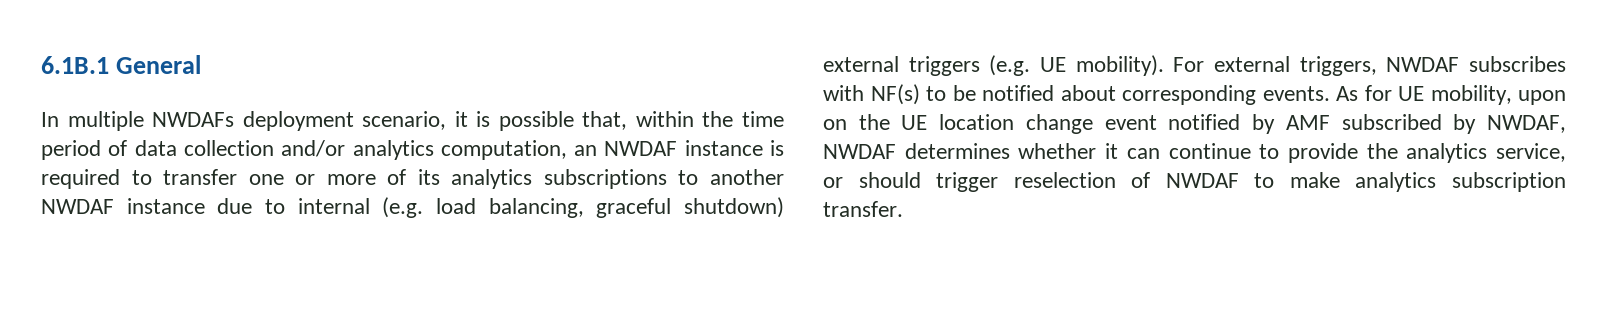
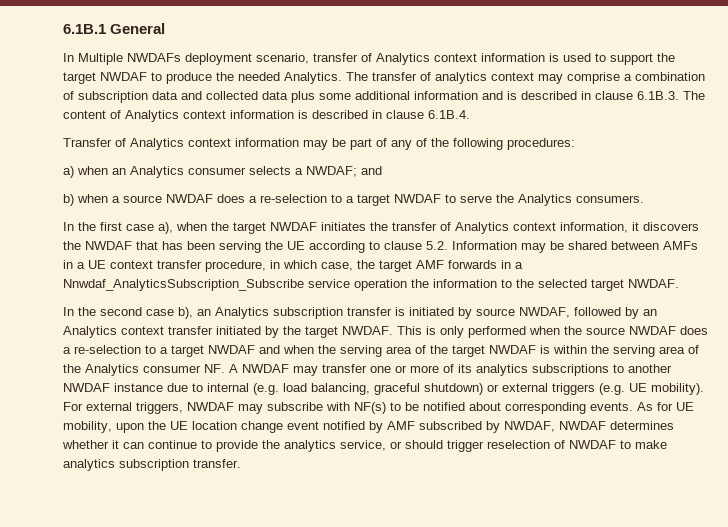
[67,111,144,131] multiple -> [78,53,123,65] Multiple
[454,111,784,131] [41,140,784,160] [41,169,152,189] it is possible that, within the time period of data collection and/or analytics computation, an NWDAF instance is required to -> [313,53,675,65] [63,72,705,84] [63,91,705,103] [63,110,470,122] [63,138,575,150] [63,166,382,178] [63,194,644,206] [63,222,699,234] [63,241,698,253] [63,260,523,272] [63,279,679,291] [63,307,657,319] [63,326,708,338] [63,345,699,357] [63,364,318,376] transfer of Analytics context information is used to support the target NWDAF to produce the needed Analytics. The transfer of analytics context may comprise a combination of subscription data and collected data plus some additional information and is described in clause 6.1B.3. The content of Analytics context information is described in clause 6.1B.4. // Transfer of Analytics context information may be part of any of the following procedures: // a) when an Analytics consumer selects a NWDAF; and // b) when a source NWDAF does a re-selection to a target NWDAF to serve the Analytics consumers. // In the first case a), when the target NWDAF initiates the transfer of Analytics context information, it discovers the NWDAF that has been serving the UE according to clause 5.2. Information may be shared between AMFs in a UE context transfer procedure, in which case, the target AMF forwards in a Nnwdaf_AnalyticsSubscription_Subscribe service operation the information to the selected target NWDAF. // In the second case b), an Analytics subscription transfer is initiated by source NWDAF, followed by an Analytics context transfer initiated by the target NWDAF. This is only performed when the source NWDAF does a re-selection to a target NWDAF and when the serving area of the target NWDAF is within the serving area of the Analytics consumer NF. A NWDAF may
(784, 207) none -> [487,384,499,392] or
[1468,56,1566,72] subscribes -> [238,402,323,414] may subscribe
[823,119,847,130] on -> (144, 428) none

